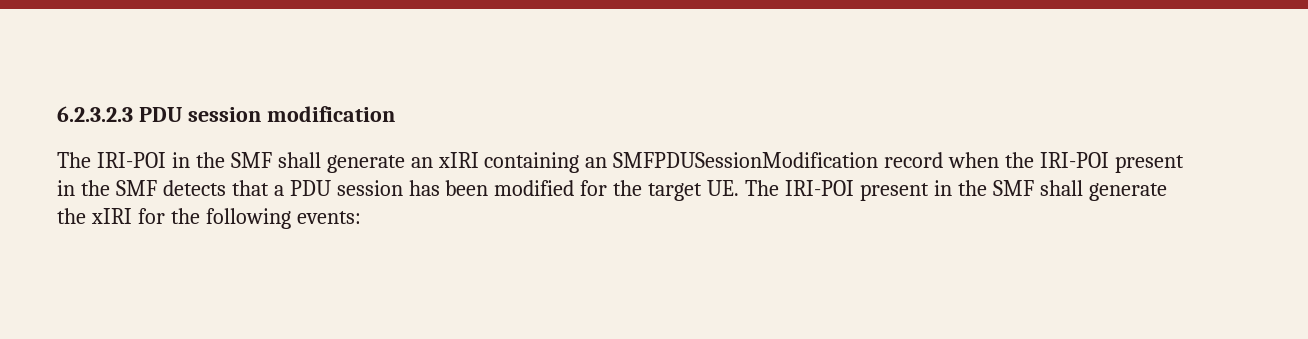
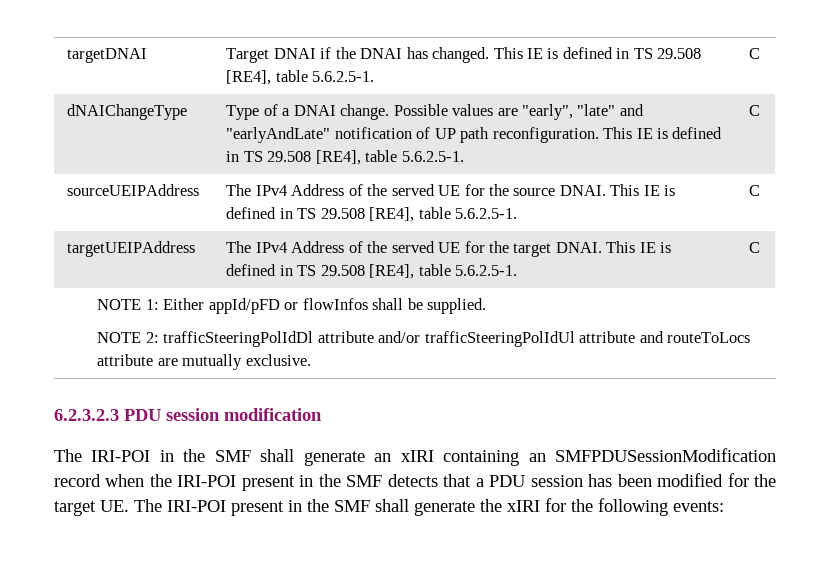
(57, 114) none -> [67,48,148,63] [226,47,702,63] [226,70,375,85] [749,48,761,59] [67,104,188,120] [226,104,644,120] [226,127,723,143] [226,150,464,165] [749,105,761,116] [67,184,200,196] [226,184,676,196] [226,207,518,222] [749,185,761,196] [67,241,196,257] [226,241,672,257] [226,264,518,279] [749,242,761,253] [97,298,487,314] [97,331,751,347] [97,354,311,370] targetDNAI | Target DNAI if the DNAI has changed. This IE is defined in TS 29.508 [RE4], table 5.6.2.5-1. | C // dNAIChangeType | Type of a DNAI change. Possible values are "early", "late" and "earlyAndLate" notification of UP path reconfiguration. This IE is defined in TS 29.508 [RE4], table 5.6.2.5-1. | C // sourceUEIPAddress | The IPv4 Address of the served UE for the source DNAI. This IE is defined in TS 29.508 [RE4], table 5.6.2.5-1. | C // targetUEIPAddress | The IPv4 Address of the served UE for the target DNAI. This IE is defined in TS 29.508 [RE4], table 5.6.2.5-1. | C // NOTE 1: Either appId/pFD or flowInfos shall be supplied. // NOTE 2: trafficSteeringPolIdDl attribute and/or trafficSteeringPolIdUl attribute and routeToLocs attribute are mutually exclusive. //

